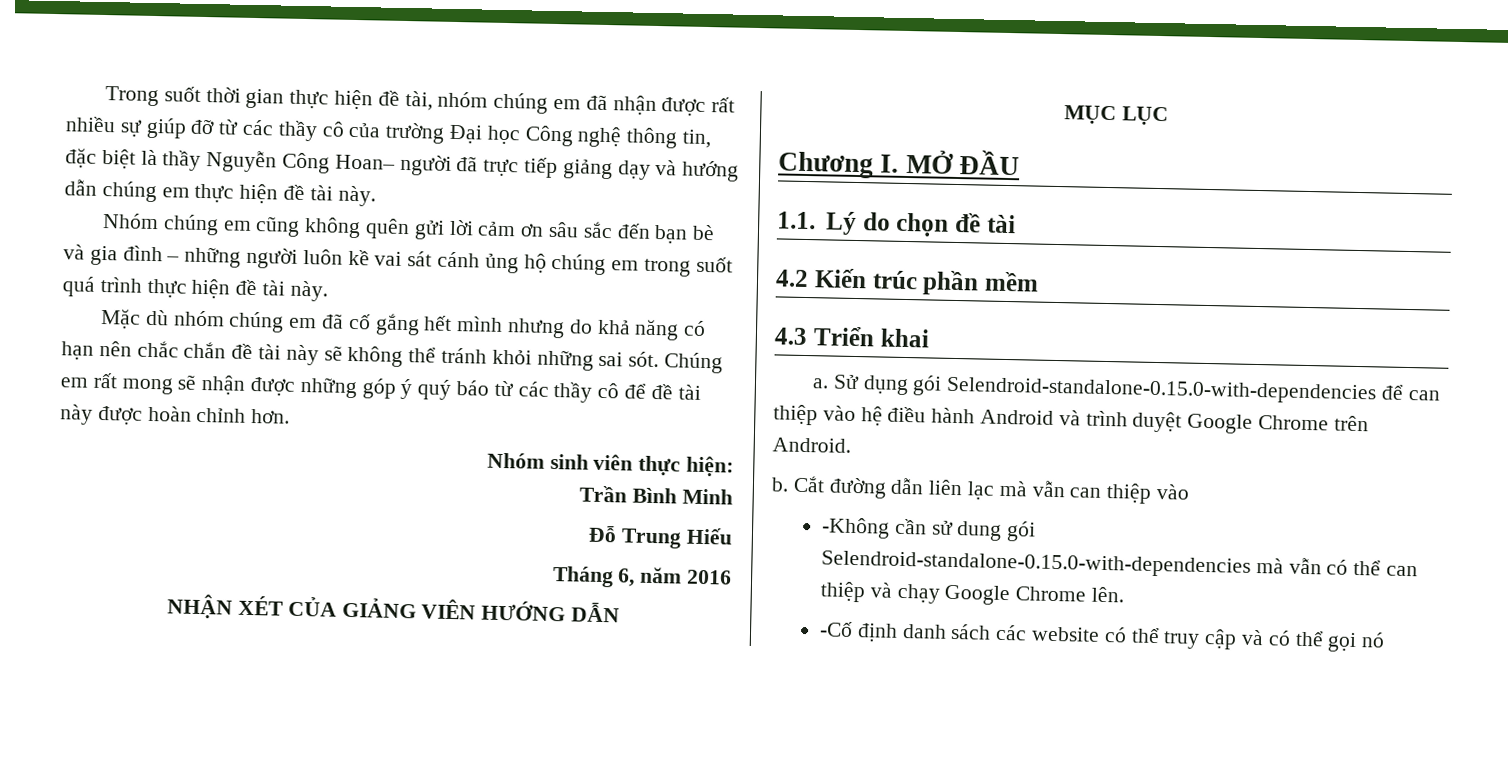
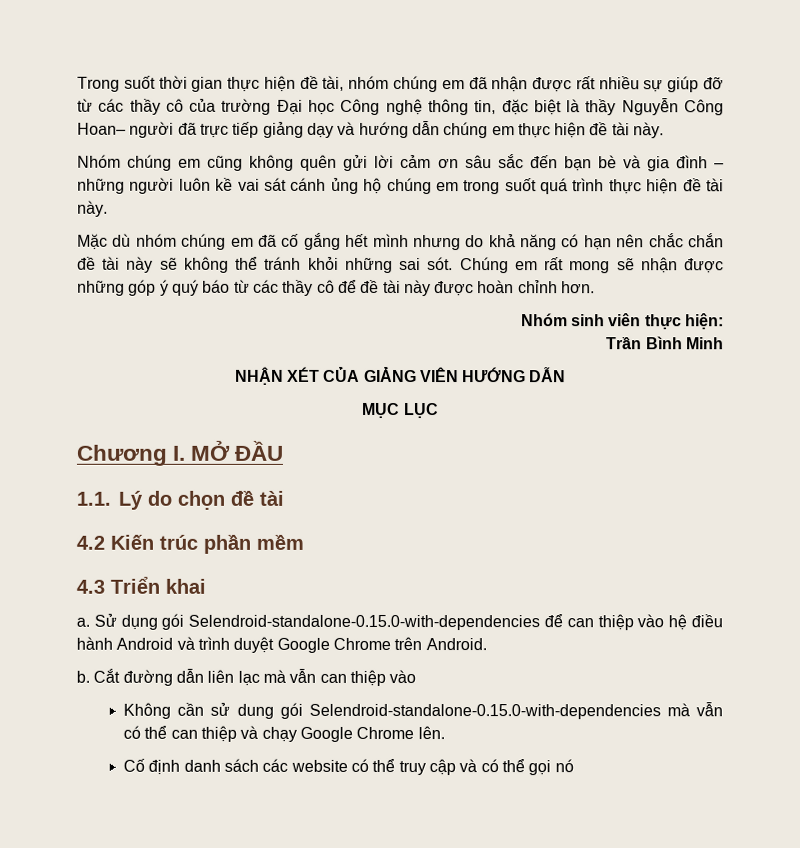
[588,524,733,549] [551,566,732,588] // Đỗ Trung Hiếu // Tháng 6, năm 2016 -> (725, 343) none
[821,517,891,539] -Không -> [123,702,172,719] Không
[819,621,854,638] -Cố -> [123,758,146,772] Cố

